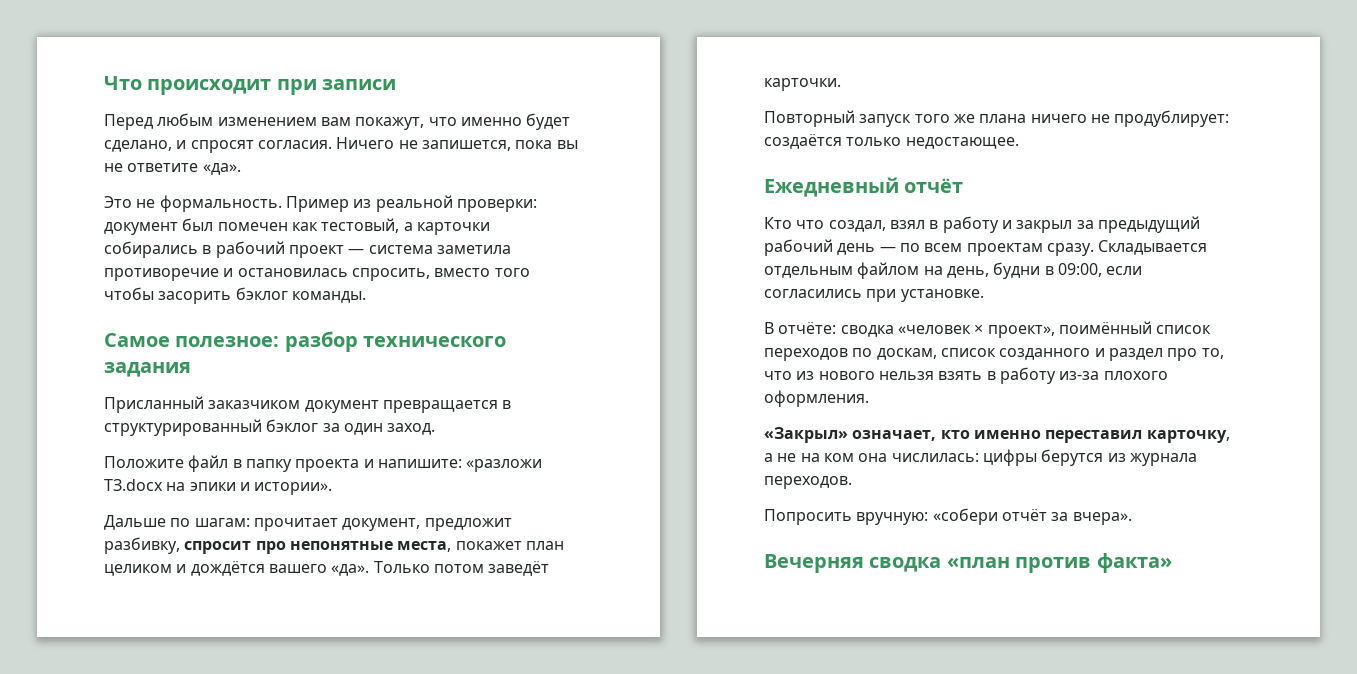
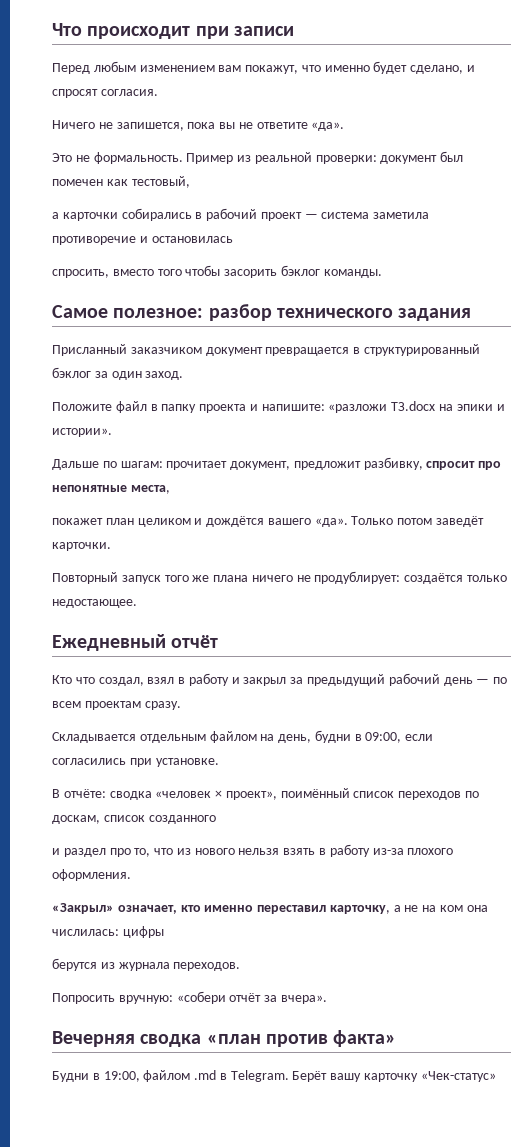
(332, 144) none -> (158, 92) //
(400, 225) none -> (190, 182) //
(348, 272) none -> (233, 239) //
(452, 546) none -> (170, 489) //
(1094, 249) none -> (181, 705) //
(1091, 354) none -> (216, 819) //
(1037, 457) none -> (164, 932) //
(1172, 563) none -> [52,1070,496,1082] // Будни в 19:00, файлом .md в Telegram. Берёт вашу карточку «Чек-статус»

